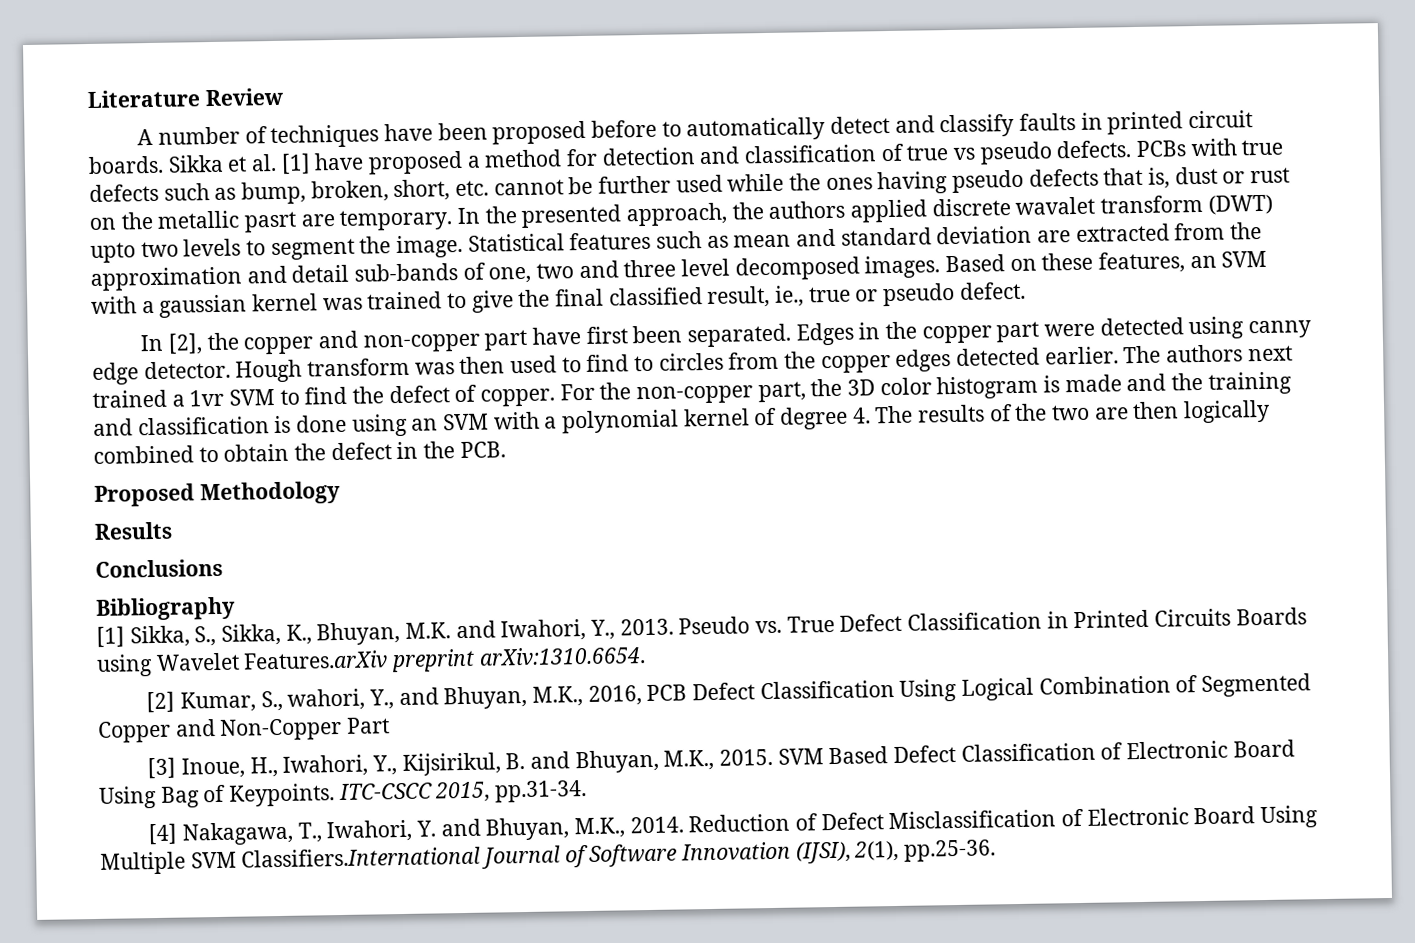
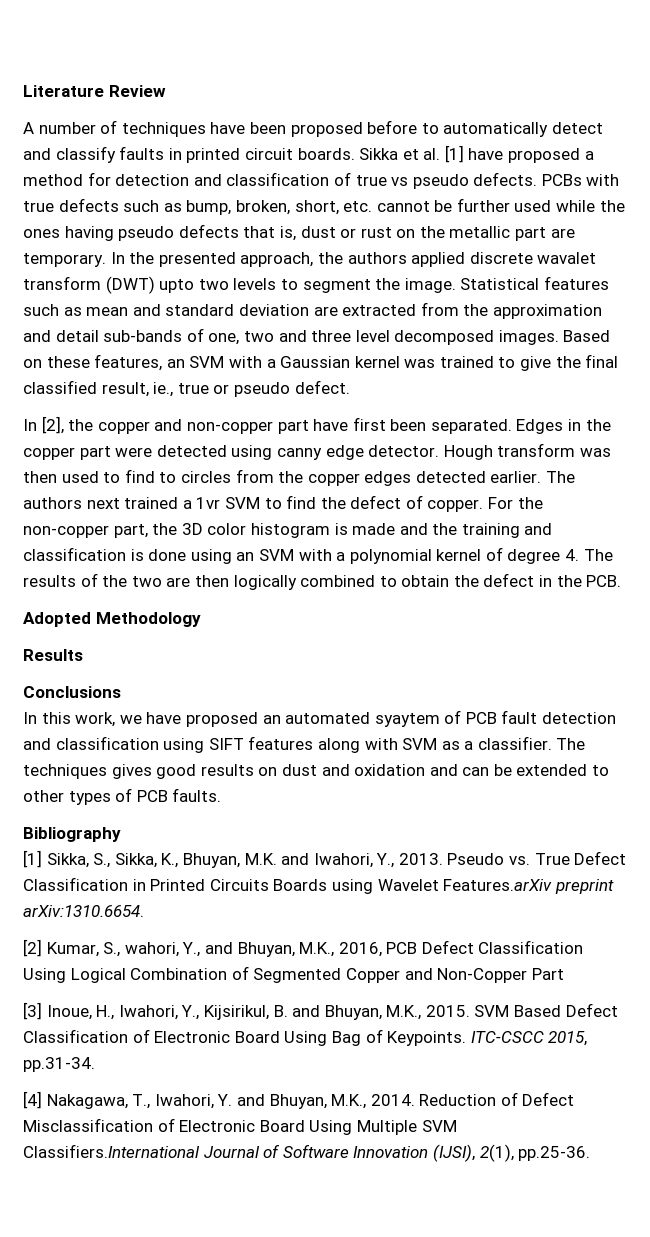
[244,211,298,233] pasrt -> [515,227,547,241] part
[159,294,248,318] gaussian -> [280,356,351,368] Gaussian
[94,483,195,507] Proposed -> [23,612,91,627] Adopted
(223, 568) none -> [23,710,617,727] [23,736,586,753] [23,764,610,779] [23,788,222,805] // In this work, we have proposed an automated syaytem of PCB fault detection and classification using SIFT features along with SVM as a classifier. The techniques gives good results on dust and oxidation and can be extended to other types of PCB faults.

